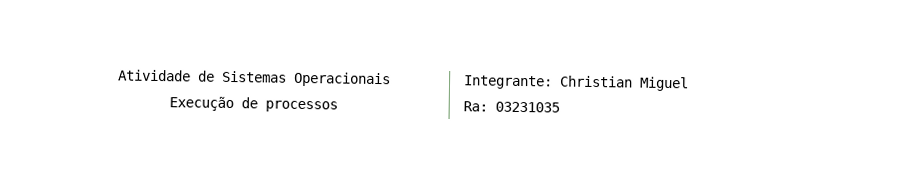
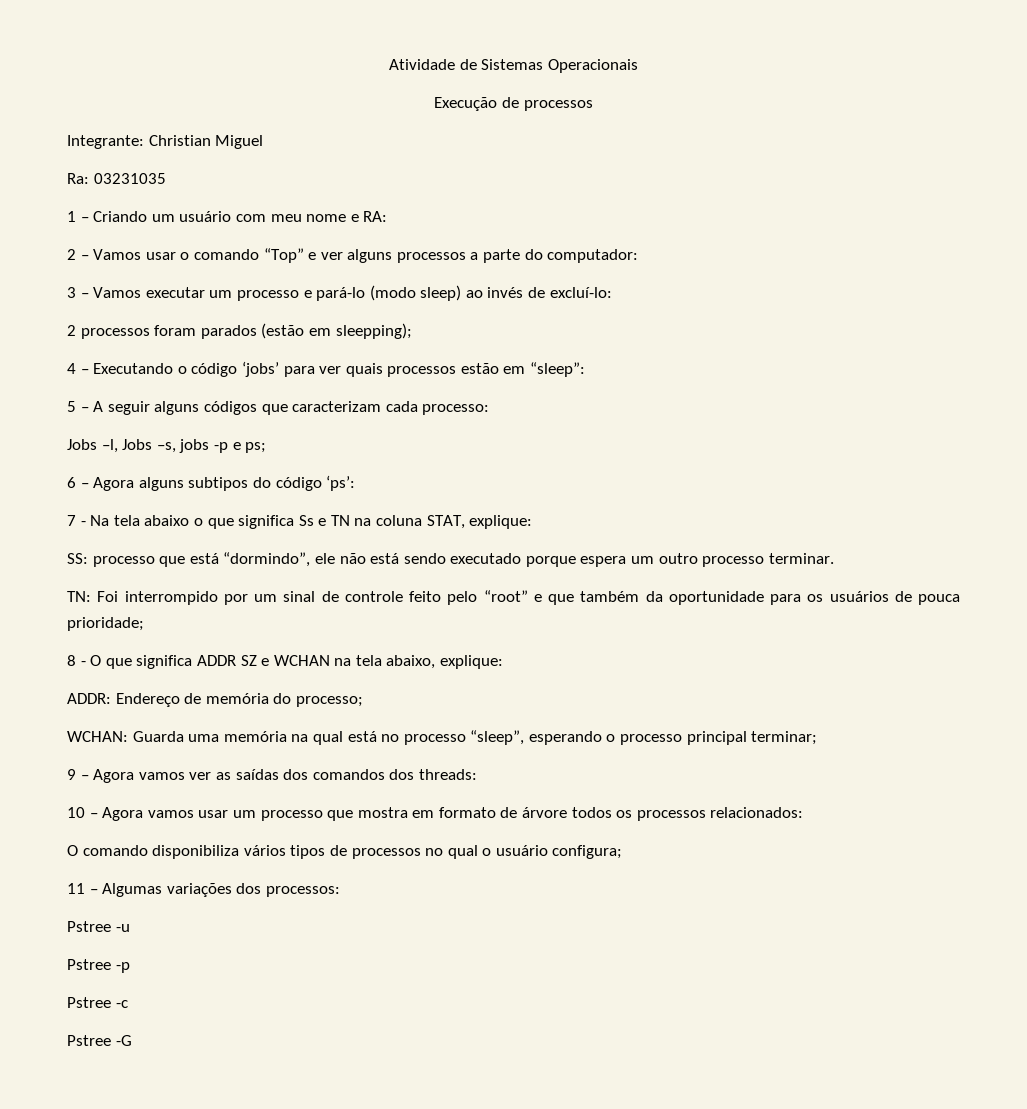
(560, 107) none -> [67,211,388,222] [67,248,639,263] [67,285,612,301] [67,323,412,339] [67,361,586,377] [67,401,490,415] [67,439,267,453] [67,475,356,491] [67,515,533,529] [67,552,834,567] [67,590,960,605] [67,617,144,631] [67,655,504,669] [67,693,363,707] [67,730,818,745] [67,769,477,783] [67,807,804,821] [67,845,623,859] [67,883,340,897] [67,921,130,932] [67,959,130,973] [67,997,128,1008] [67,1035,132,1046] // 1 – Criando um usuário com meu nome e RA: // 2 – Vamos usar o comando “Top” e ver alguns processos a parte do computador: // 3 – Vamos executar um processo e pará-lo (modo sleep) ao invés de excluí-lo: // 2 processos foram parados (estão em sleepping); // 4 – Executando o código ‘jobs’ para ver quais processos estão em “sleep”: // 5 – A seguir alguns códigos que caracterizam cada processo: // Jobs –l, Jobs –s, jobs -p e ps; // 6 – Agora alguns subtipos do código ‘ps’: // 7 - Na tela abaixo o que significa Ss e TN na coluna STAT, explique: // SS: processo que está “dormindo”, ele não está sendo executado porque espera um outro processo terminar. // TN: Foi interrompido por um sinal de controle feito pelo “root” e que também da oportunidade para os usuários de pouca prioridade; // 8 - O que significa ADDR SZ e WCHAN na tela abaixo, explique: // ADDR: Endereço de memória do processo; // WCHAN: Guarda uma memória na qual está no processo “sleep”, esperando o processo principal terminar; // 9 – Agora vamos ver as saídas dos comandos dos threads: // 10 – Agora vamos usar um processo que mostra em formato de árvore todos os processos relacionados: // O comando disponibiliza vários tipos de processos no qual o usuário configura; // 11 – Algumas variações dos processos: // Pstree -u // Pstree -p // Pstree -c // Pstree -G

